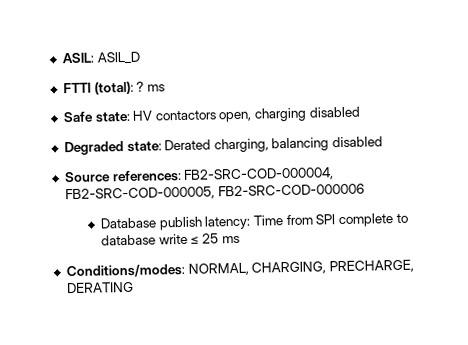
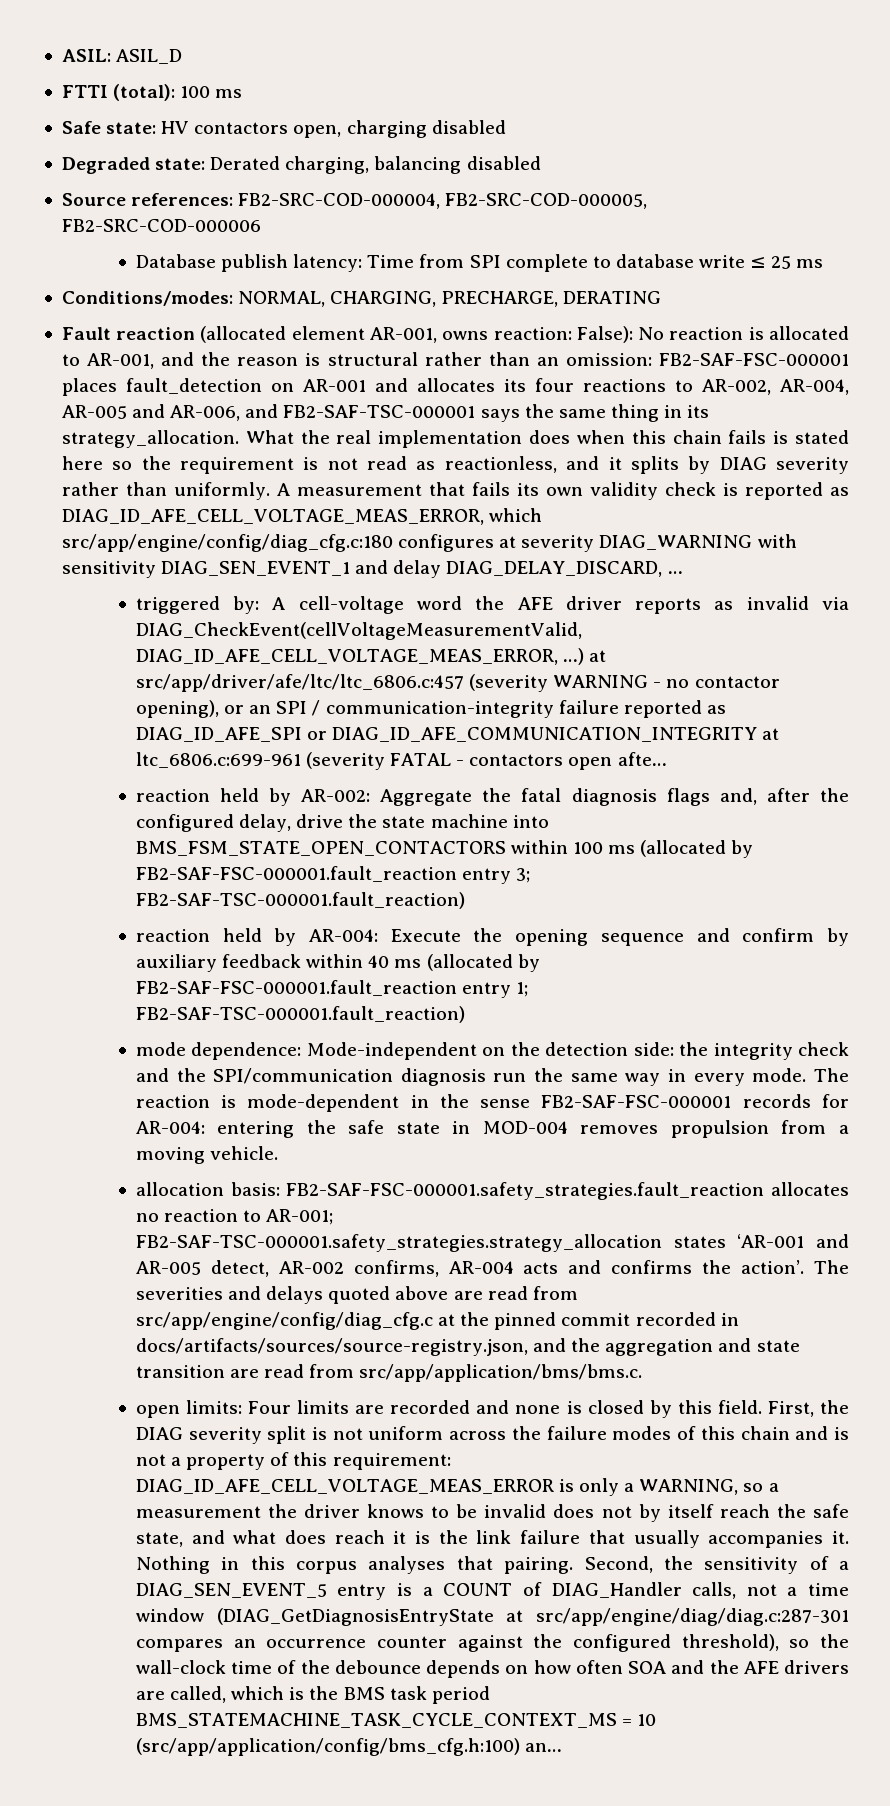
[136,81,145,92] ? -> [180,86,211,98] 100
(134, 287) none -> [61,326,849,343] [61,352,850,369] [61,378,849,396] [61,404,710,422] [61,430,850,448] [61,456,850,474] [61,482,849,500] [61,508,542,525] [61,534,797,552] [61,560,683,578] [135,596,849,614] [135,622,582,640] [135,648,607,665] [135,674,780,692] [135,700,726,718] [135,727,780,742] [135,752,667,770] [135,788,850,806] [135,814,549,832] [135,840,754,858] [135,866,531,884] [135,892,465,909] [135,928,850,946] [135,954,540,972] [135,980,529,998] [135,1006,465,1023] [135,1042,850,1060] [135,1068,849,1086] [135,1094,849,1112] [135,1120,849,1138] [135,1146,278,1164] [135,1182,849,1200] [135,1209,334,1225] [135,1234,850,1252] [135,1260,849,1277] [135,1286,578,1304] [135,1312,739,1330] [135,1338,800,1356] [135,1364,643,1382] [135,1400,850,1418] [135,1426,850,1444] [135,1452,451,1470] [135,1478,779,1496] [135,1504,849,1522] [135,1530,850,1548] [135,1556,850,1574] [135,1582,850,1600] [135,1608,849,1626] [135,1634,849,1652] [135,1660,849,1678] [135,1686,490,1704] [135,1713,657,1728] [135,1738,562,1756] // Fault reaction (allocated element AR-001, owns reaction: False): No reaction is allocated to AR-001, and the reason is structural rather than an omission: FB2-SAF-FSC-000001 places fault_detection on AR-001 and allocates its four reactions to AR-002, AR-004, AR-005 and AR-006, and FB2-SAF-TSC-000001 says the same thing in its strategy_allocation. What the real implementation does when this chain fails is stated here so the requirement is not read as reactionless, and it splits by DIAG severity rather than uniformly. A measurement that fails its own validity check is reported as DIAG_ID_AFE_CELL_VOLTAGE_MEAS_ERROR, which src/app/engine/config/diag_cfg.c:180 configures at severity DIAG_WARNING with sensitivity DIAG_SEN_EVENT_1 and delay DIAG_DELAY_DISCARD, … // triggered by: A cell-voltage word the AFE driver reports as invalid via DIAG_CheckEvent(cellVoltageMeasurementValid, DIAG_ID_AFE_CELL_VOLTAGE_MEAS_ERROR, …) at src/app/driver/afe/ltc/ltc_6806.c:457 (severity WARNING - no contactor opening), or an SPI / communication-integrity failure reported as DIAG_ID_AFE_SPI or DIAG_ID_AFE_COMMUNICATION_INTEGRITY at ltc_6806.c:699-961 (severity FATAL - contactors open afte… // reaction held by AR-002: Aggregate the fatal diagnosis flags and, after the configured delay, drive the state machine into BMS_FSM_STATE_OPEN_CONTACTORS within 100 ms (allocated by FB2-SAF-FSC-000001.fault_reaction entry 3; FB2-SAF-TSC-000001.fault_reaction) // reaction held by AR-004: Execute the opening sequence and confirm by auxiliary feedback within 40 ms (allocated by FB2-SAF-FSC-000001.fault_reaction entry 1; FB2-SAF-TSC-000001.fault_reaction) // mode dependence: Mode-independent on the detection side: the integrity check and the SPI/communication diagnosis run the same way in every mode. The reaction is mode-dependent in the sense FB2-SAF-FSC-000001 records for AR-004: entering the safe state in MOD-004 removes propulsion from a moving vehicle. // allocation basis: FB2-SAF-FSC-000001.safety_strategies.fault_reaction allocates no reaction to AR-001; FB2-SAF-TSC-000001.safety_strategies.strategy_allocation states ‘AR-001 and AR-005 detect, AR-002 confirms, AR-004 acts and confirms the action’. The severities and delays quoted above are read from src/app/engine/config/diag_cfg.c at the pinned commit recorded in docs/artifacts/sources/source-registry.json, and the aggregation and state transition are read from src/app/application/bms/bms.c. // open limits: Four limits are recorded and none is closed by this field. First, the DIAG severity split is not uniform across the failure modes of this chain and is not a property of this requirement: DIAG_ID_AFE_CELL_VOLTAGE_MEAS_ERROR is only a WARNING, so a measurement the driver knows to be invalid does not by itself reach the safe state, and what does reach it is the link failure that usually accompanies it. Nothing in this corpus analyses that pairing. Second, the sensitivity of a DIAG_SEN_EVENT_5 entry is a COUNT of DIAG_Handler calls, not a time window (DIAG_GetDiagnosisEntryState at src/app/engine/diag/diag.c:287-301 compares an occurrence counter against the configured threshold), so the wall-clock time of the debounce depends on how often SOA and the AFE drivers are called, which is the BMS task period BMS_STATEMACHINE_TASK_CYCLE_CONTEXT_MS = 10 (src/app/application/config/bms_cfg.h:100) an…

